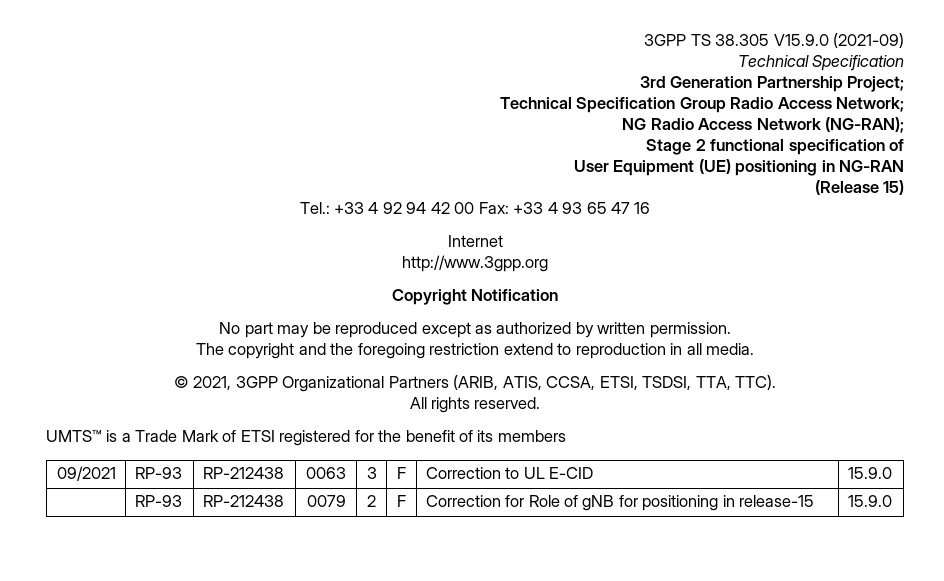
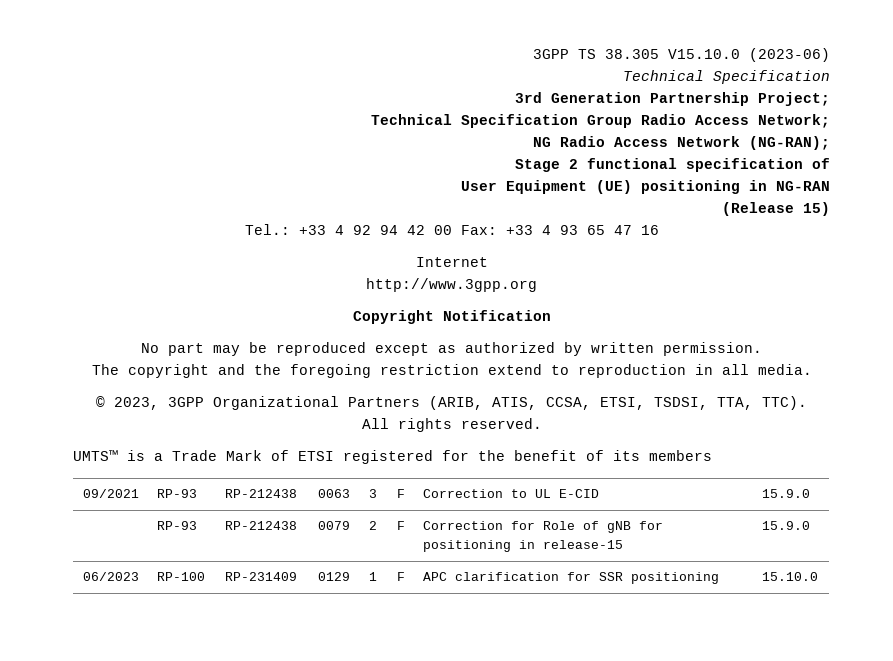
[773,33,905,48] V15.9.0 (2021-09) -> [668,48,830,62] V15.10.0 (2023-06)
[193,376,232,390] 2021, -> [114,397,159,410] 2023,
(892, 501) none -> [83,572,139,581] [157,572,206,581] [225,572,298,581] [317,572,350,581] [369,572,377,581] [396,572,405,581] [423,572,720,584] [762,572,819,581] // 06/2023 | RP-100 | RP-231409 | 0129 | 1 | F | APC clarification for SSR positioning | 15.10.0

